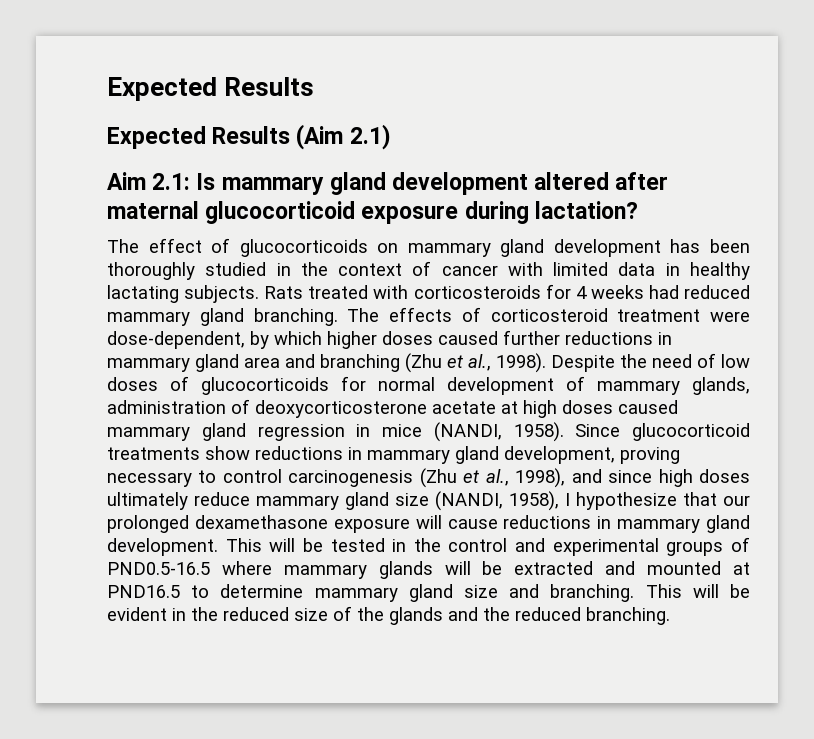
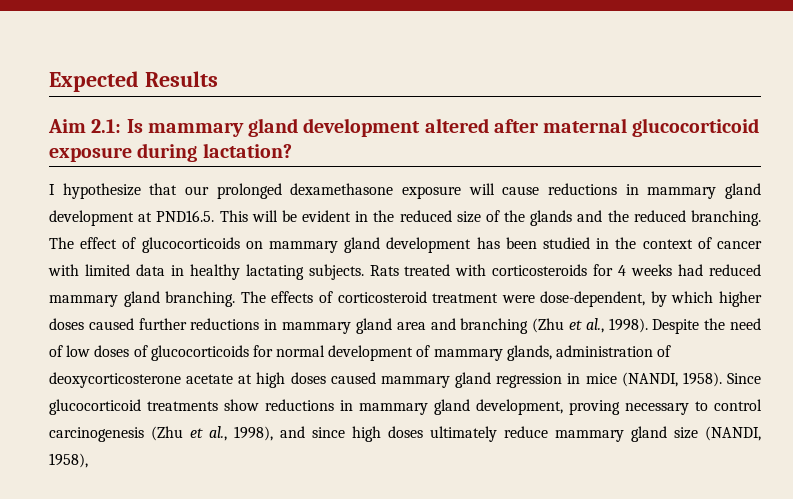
[107,77,315,101] [107,124,391,150] Expected Results // Expected Results (Aim 2.1) -> [49,71,218,92] Expected Results
(638, 210) none -> [49,183,761,199] [49,210,761,226] I hypothesize that our prolonged dexamethasone exposure will cause reductions in mammary gland development at PND16.5. This will be evident in the reduced size of the glands and the reduced branching.
[107,262,195,280] thoroughly -> (537, 243) none
[565,492,750,510] [107,515,750,533] [107,537,750,556] [107,561,751,579] [107,584,751,602] [107,606,670,625] I hypothesize that our prolonged dexamethasone exposure will cause reductions in mammary gland development. This will be tested in the control and experimental groups of PND0.5-16.5 where mammary glands will be extracted and mounted at PND16.5 to determine mammary gland size and branching. This will be evident in the reduced size of the glands and the reduced branching. -> (88, 460) none

